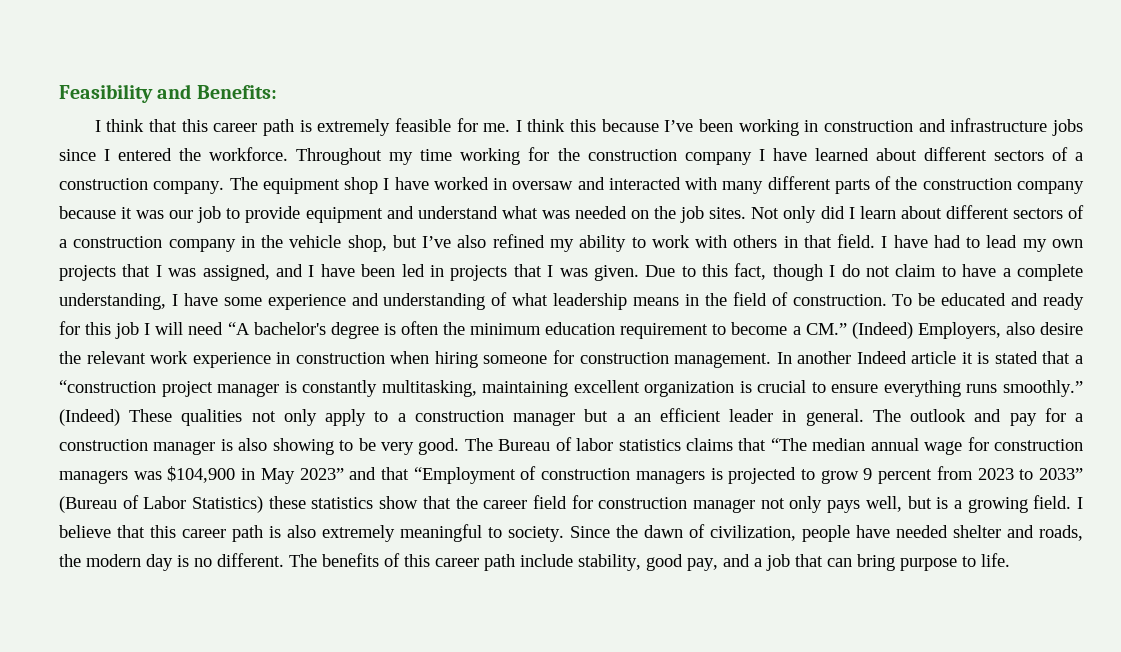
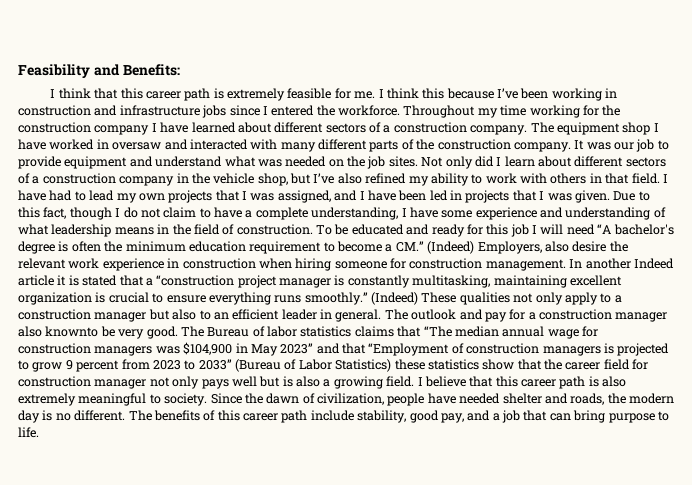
[1017,181,1085,194] [59,206,133,219] company because it -> [513,140,585,152] company. It
[616,413,625,422] a -> [172,309,211,320] also to
[220,438,354,455] is also showing to -> [18,326,99,337] also knownto
[865,496,902,512] well, -> [231,376,257,387] well
(949, 503) none -> [296,376,320,387] also

